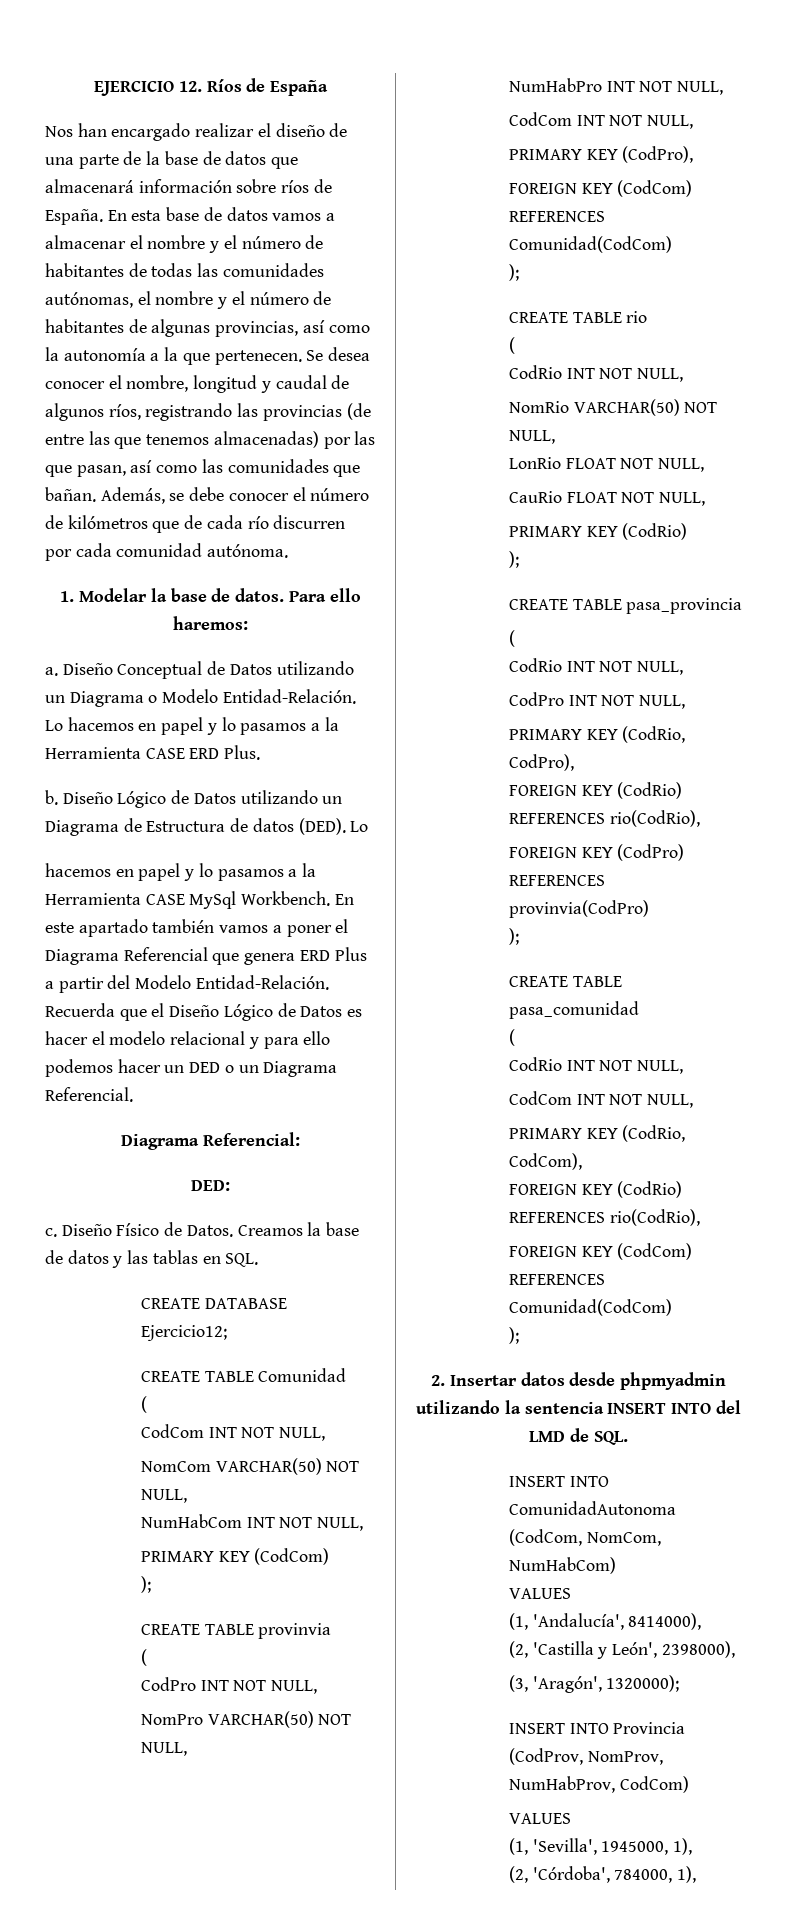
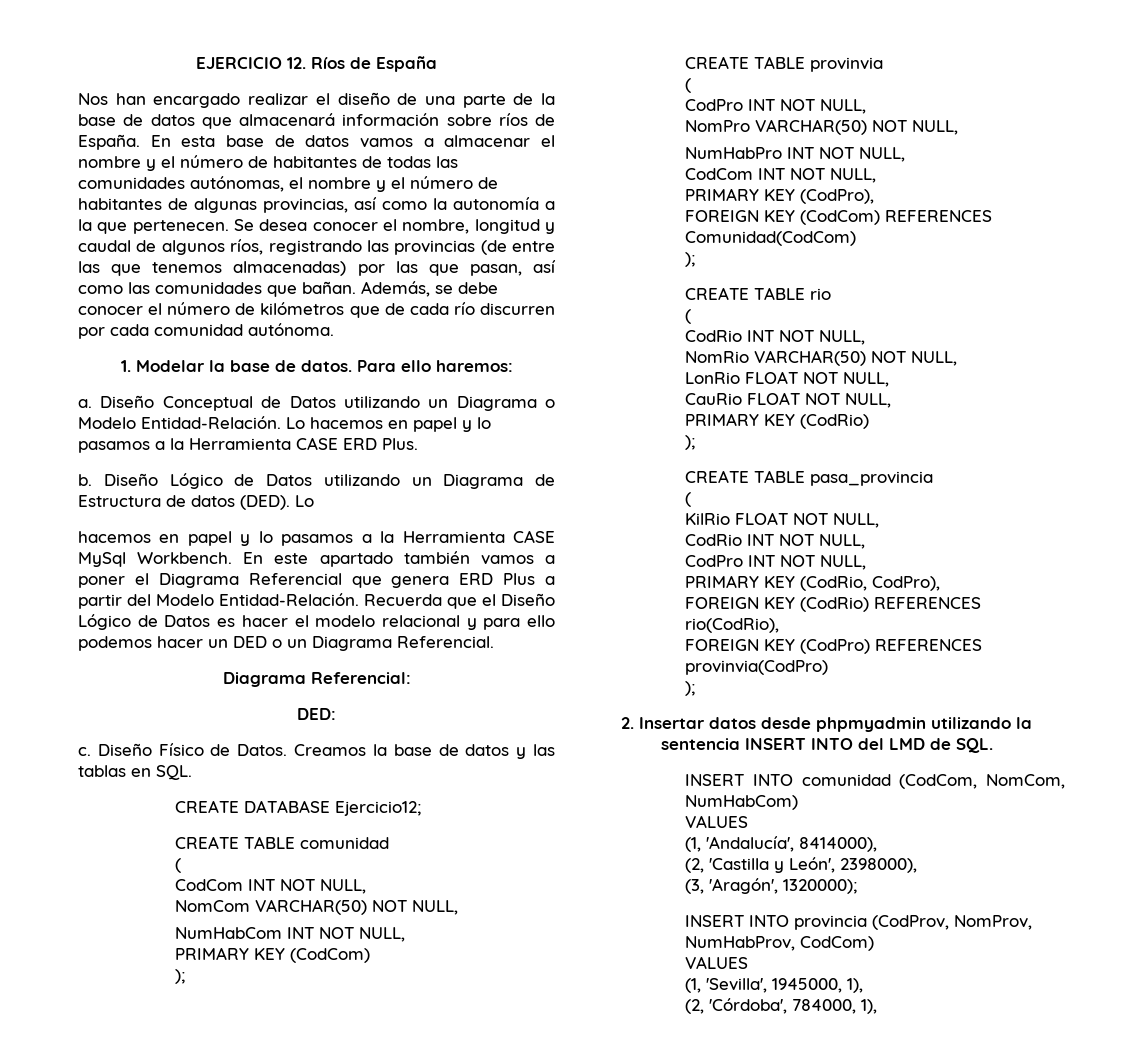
[258,1368,347,1382] Comunidad -> [300,837,390,849] comunidad
(515, 638) none -> [685,512,880,528] // KilRio FLOAT NOT NULL,
[508,976,622,987] [508,1001,639,1019] [508,1029,515,1046] [508,1057,684,1074] [508,1091,694,1108] [508,1125,686,1142] [508,1153,582,1170] [508,1181,683,1198] [508,1209,700,1226] [508,1243,693,1260] [508,1274,605,1285] [508,1299,672,1316] [508,1327,519,1344] // CREATE TABLE pasa_comunidad // ( // CodRio INT NOT NULL, // CodCom INT NOT NULL, // PRIMARY KEY (CodRio, CodCom), // FOREIGN KEY (CodRio) REFERENCES rio(CodRio), // FOREIGN KEY (CodCom) REFERENCES Comunidad(CodCom) // ); -> (696, 688) none
[508,1501,676,1515] ComunidadAutonoma -> [801,774,891,786] comunidad
[613,1722,686,1734] Provincia -> [794,915,868,930] provincia

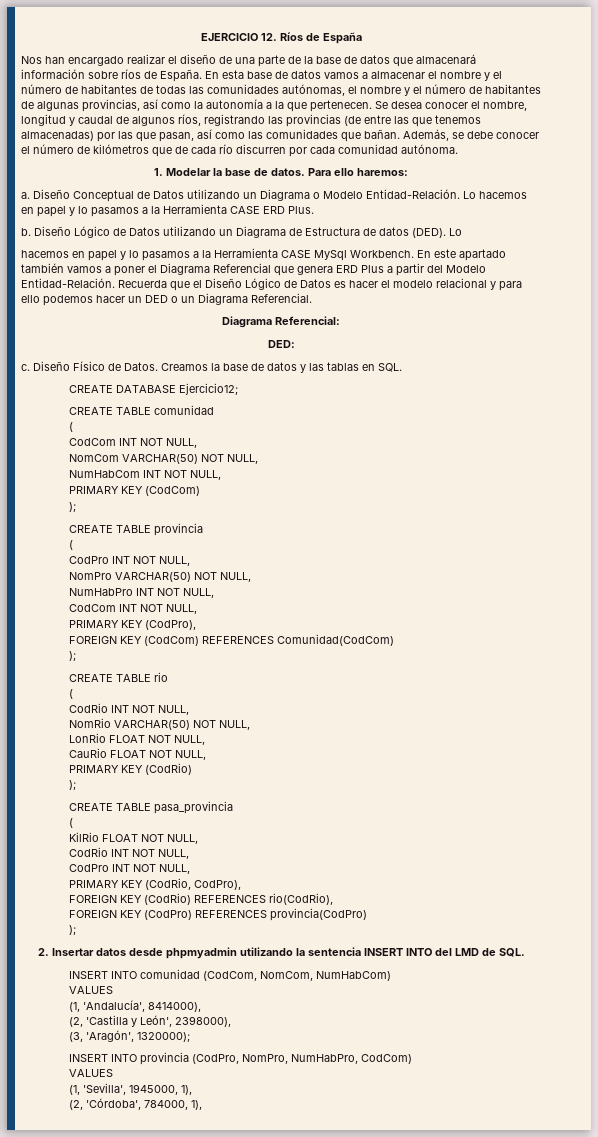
[810,57,884,72] provinvia -> [153,523,203,536] provincia
[685,660,829,675] provinvia(CodPro) -> [269,908,367,921] provincia(CodPro)
[872,915,1033,930] [685,936,796,951] (CodProv, NomProv, NumHabProv, -> [191,1054,358,1064] (CodPro, NomPro, NumHabPro,

